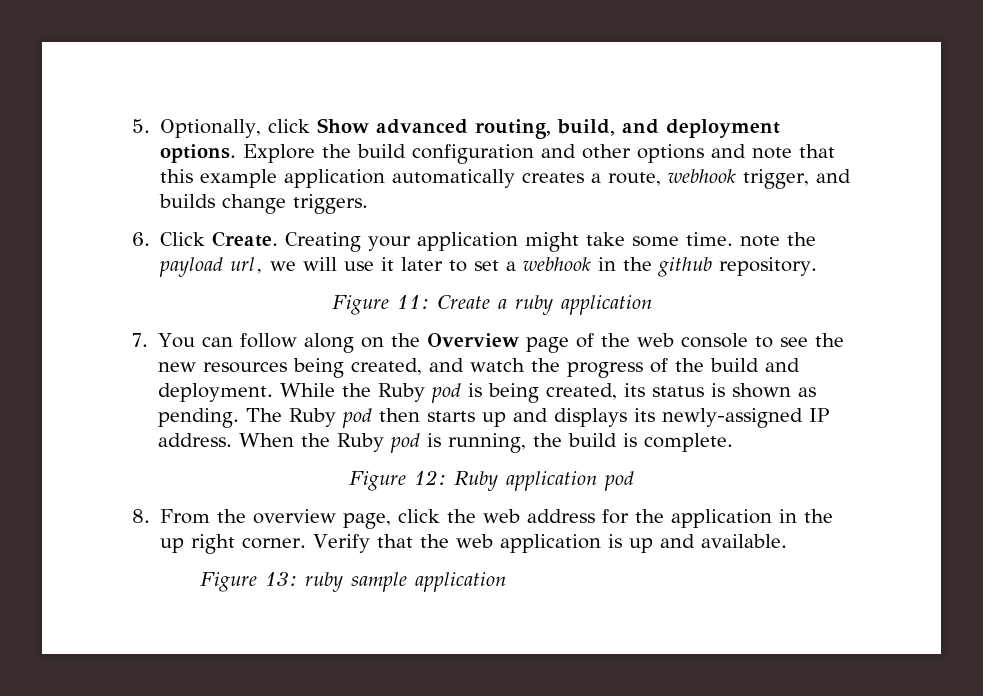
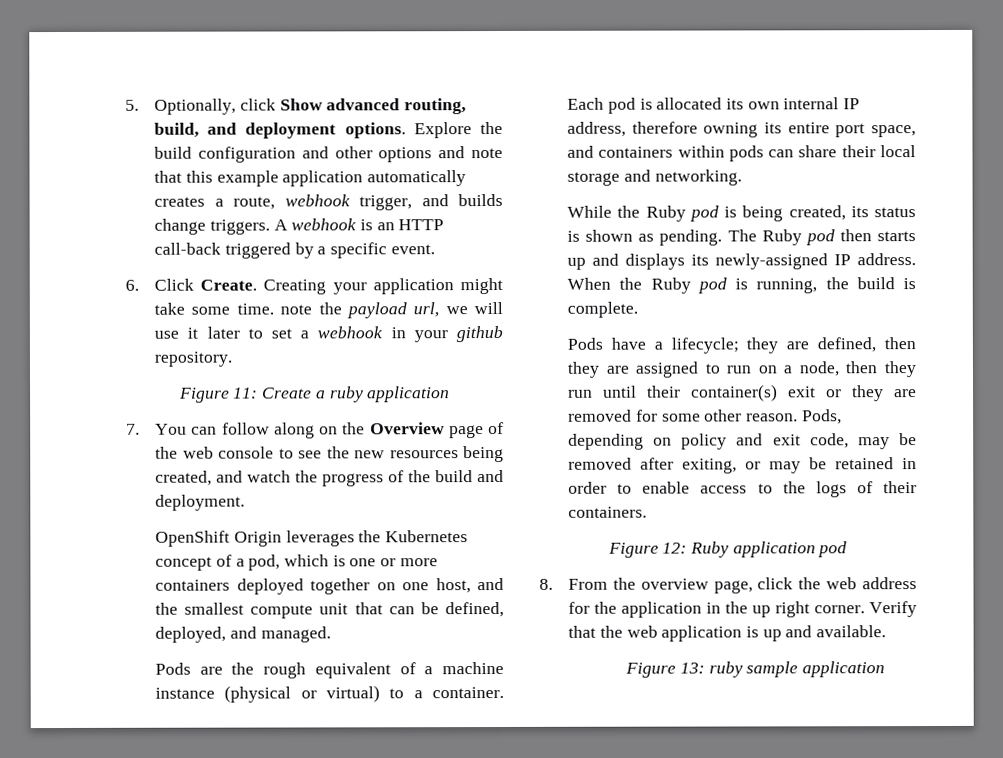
(369, 204) none -> [273,218,445,231] [154,242,435,259] A webhook is an HTTP call-back triggered by a specific event.
[623,257,653,271] the -> [413,330,448,343] your
(274, 392) none -> [155,530,468,547] [155,554,438,571] [155,577,504,595] [155,601,505,619] [155,626,331,643] [155,661,504,679] [155,685,505,703] [567,97,861,114] [567,121,916,138] [567,145,916,162] [567,169,742,186] // OpenShift Origin leverages the Kubernetes concept of a pod, which is one or more containers deployed together on one host, and the smallest compute unit that can be defined, deployed, and managed. // Pods are the rough equivalent of a machine instance (physical or virtual) to a container. Each pod is allocated its own internal IP address, therefore owning its entire port space, and containers within pods can share their local storage and networking. //
(734, 442) none -> [567,337,916,354] [567,361,916,378] [568,384,917,402] [568,409,842,425] [568,433,918,450] [568,457,917,474] [568,481,917,498] [568,506,648,518] // Pods have a lifecycle; they are defined, then they are assigned to run on a node, then they run until their container(s) exit or they are removed for some other reason. Pods, depending on policy and exit code, may be removed after exiting, or may be retained in order to enable access to the logs of their containers.

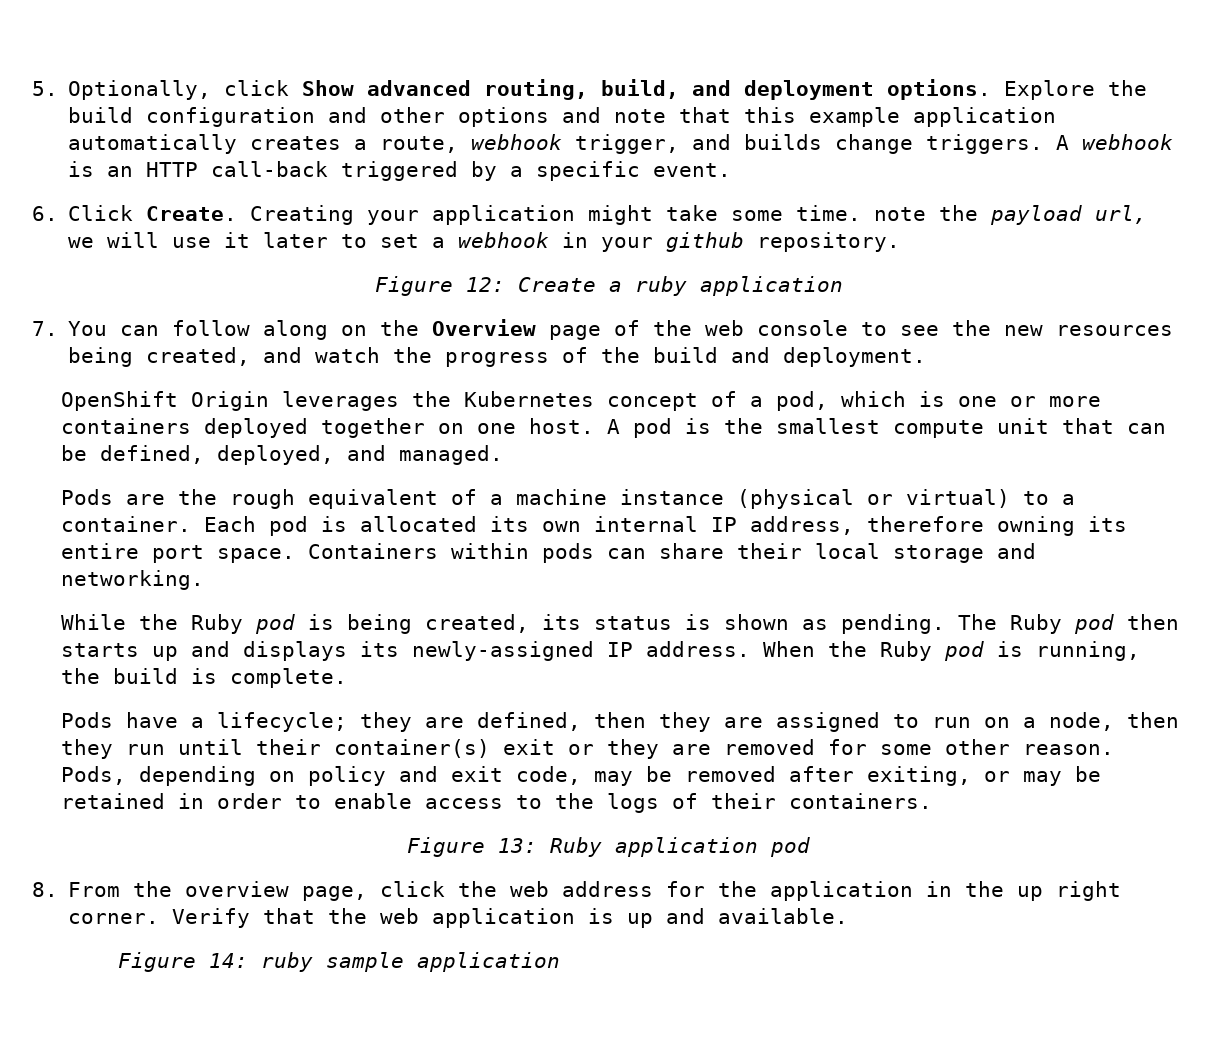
[233,387,259,399] 11: -> [465,277,505,292] 12:
[435,577,504,594] host, and -> [528,418,711,438] host. A pod is
[871,125,916,138] [567,145,674,158] space, and containers -> [216,543,438,563] space. Containers
[662,542,688,554] 12: -> [498,838,537,853] 13:
[679,662,705,674] 13: -> [208,953,248,968] 14:

